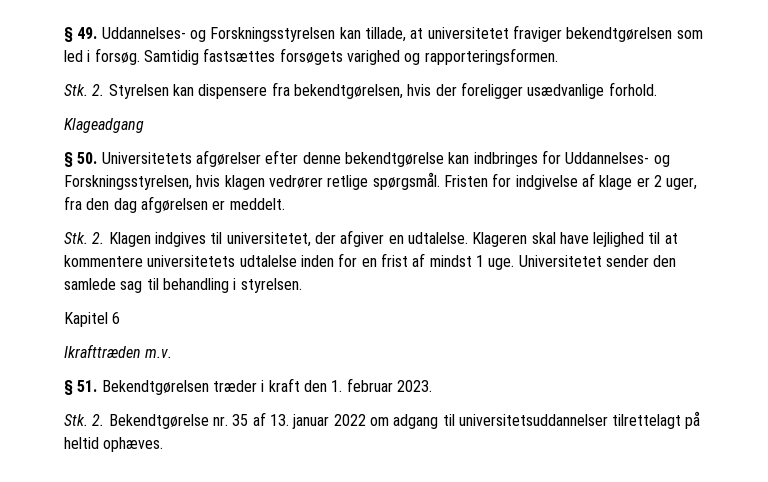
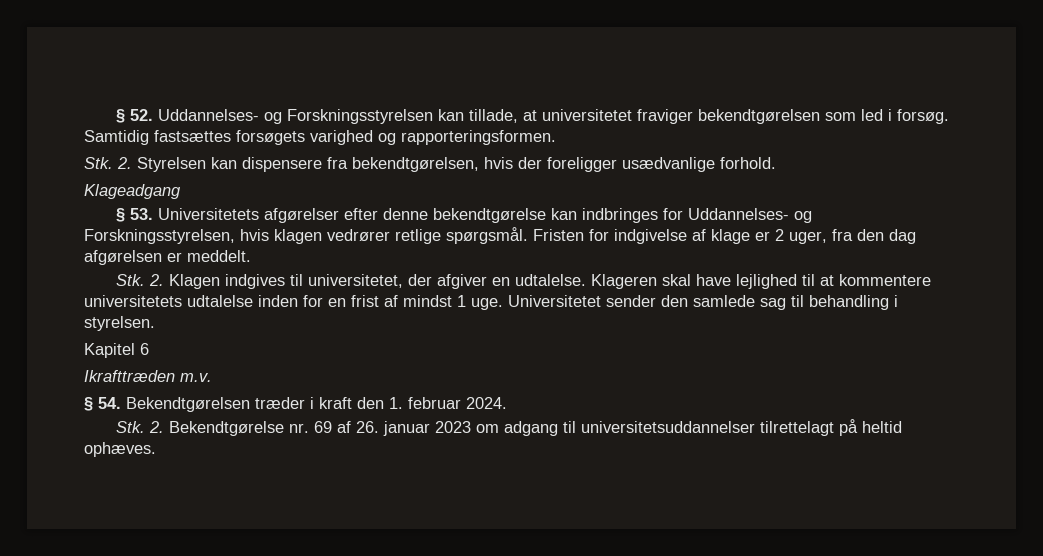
[64,27,98,42] § 49. -> [115,109,153,123] § 52.
[77,152,98,164] 50. -> [129,208,153,220] 53.
[77,380,98,392] 51. -> [98,397,121,409] 54.
[396,380,432,392] 2023. -> [466,397,507,409] 2024.
[232,412,366,429] 35 af 13. januar 2022 -> [313,421,471,436] 69 af 26. januar 2023

